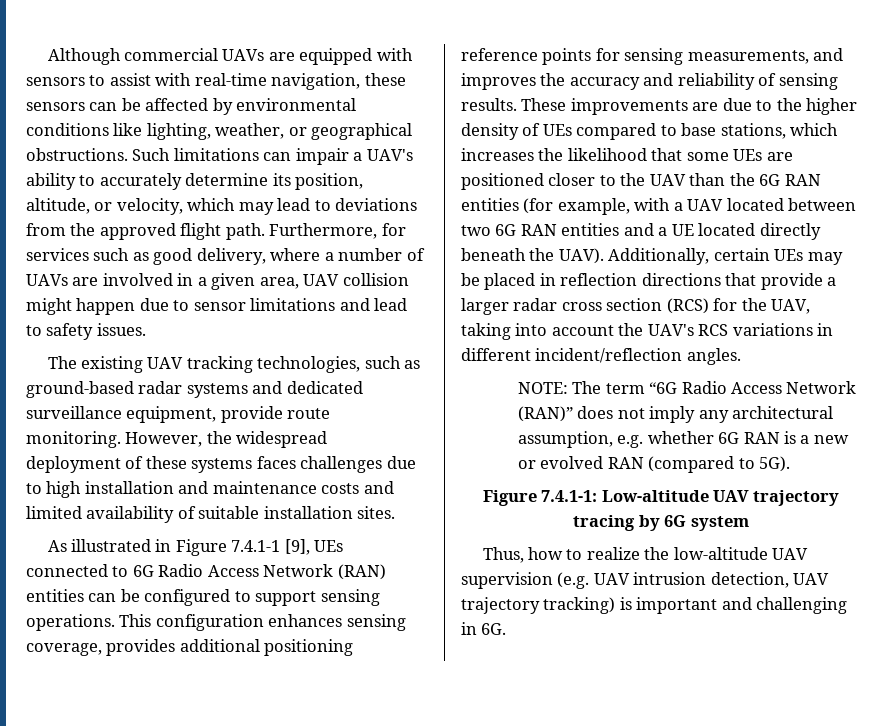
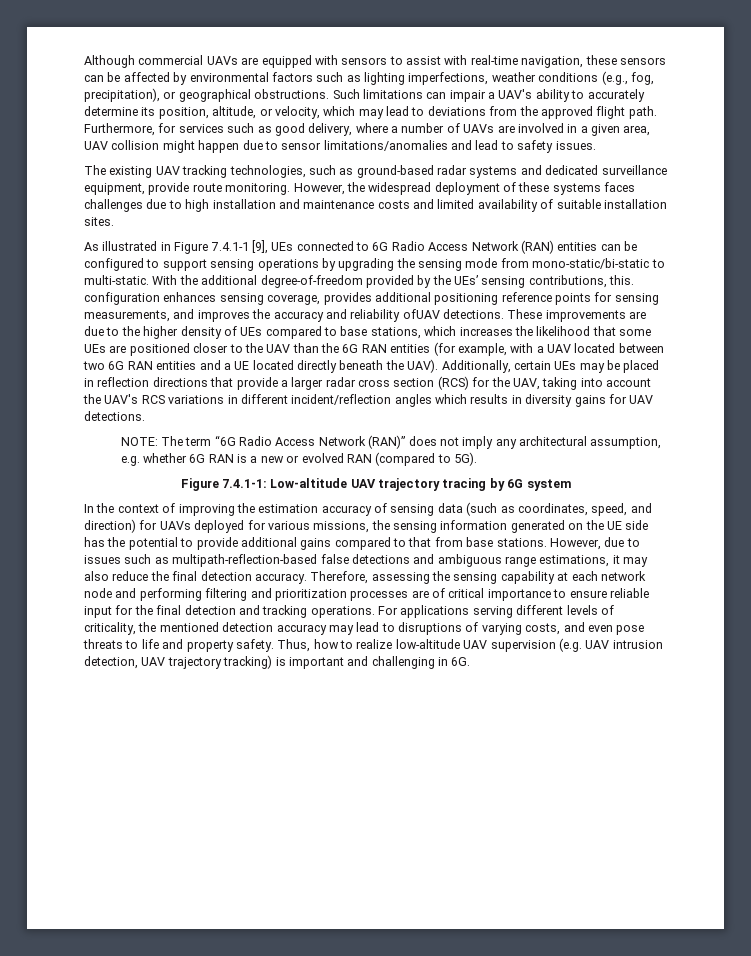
[26,123,285,140] conditions like lighting, weather, -> [271,71,654,85] [84,88,160,102] factors such as lighting imperfections, weather conditions (e.g., fog, precipitation),
[250,298,336,311] limitations -> [323,140,448,151] limitations/anomalies
[26,614,152,631] operations. This -> [257,258,665,271] [84,275,635,288] operations by upgrading the sensing mode from mono-static/bi-static to multi-static. With the additional degree-of-freedom provided by the UEs’ sensing contributions, this.
[758,73,838,90] [461,98,517,111] of sensing results. -> [402,309,504,319] ofUAV detections.
[686,348,741,365] angles. -> [394,394,654,407] [84,411,145,421] angles which results in diversity gains for UAV detections.
(749, 523) none -> [84,502,652,516] [84,519,649,533] [84,537,640,550] [84,554,649,567] [84,571,646,584] [84,588,649,601] [84,605,614,618] [84,622,645,635] [83,639,274,652] In the context of improving the estimation accuracy of sensing data (such as coordinates, speed, and direction) for UAVs deployed for various missions, the sensing information generated on the UE side has the potential to provide additional gains compared to that from base stations. However, due to issues such as multipath-reflection-based false detections and ambiguous range estimations, it may also reduce the final detection accuracy. Therefore, assessing the sensing capability at each network node and performing filtering and prioritization processes are of critical importance to ensure reliable input for the final detection and tracking operations. For applications serving different levels of criticality, the mentioned detection accuracy may lead to disruptions of varying costs, and even pose threats to life and property safety.
[644,547,670,560] the -> (393, 644) none

